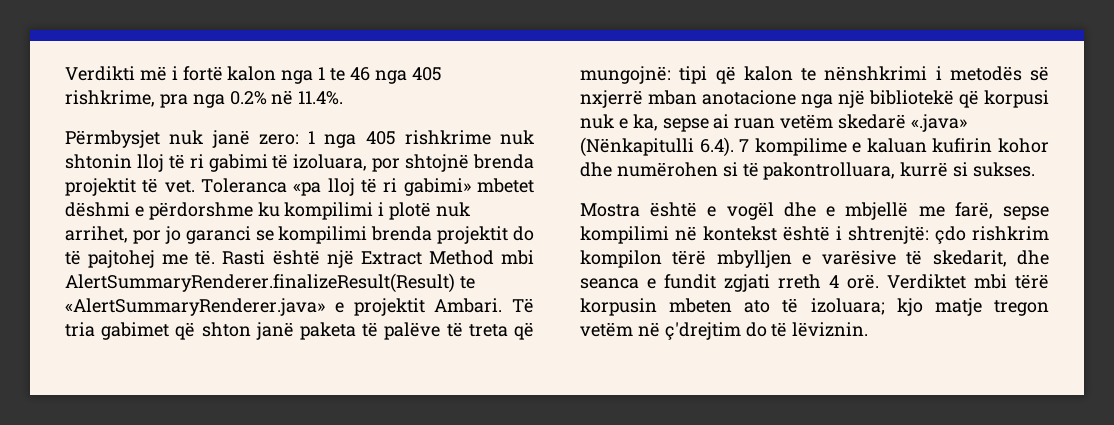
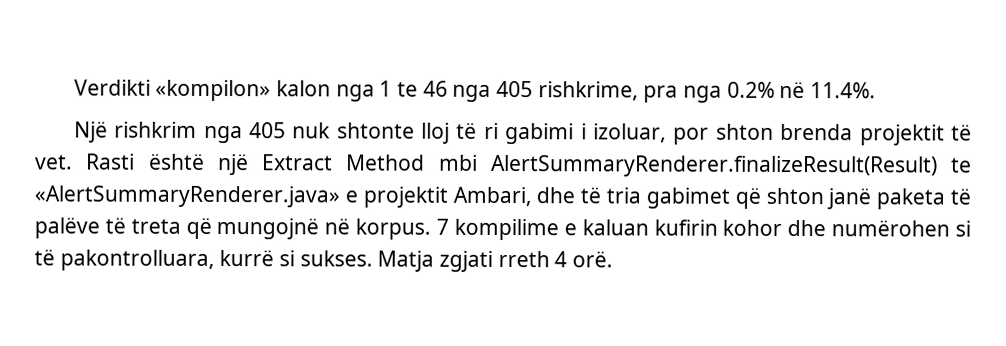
[139,66,223,81] më i fortë -> [155,79,272,102] «kompilon»
[65,130,534,148] [65,154,534,172] [65,178,534,196] [65,202,471,220] [65,226,534,244] [65,250,216,268] Përmbysjet nuk janë zero: 1 nga 405 rishkrime nuk shtonin lloj të ri gabimi të izoluara, por shtojnë brenda projektit të vet. Toleranca «pa lloj të ri gabimi» mbetet dëshmi e përdorshme ku kompilimi i plotë nuk arrihet, por jo garanci se kompilimi brenda projektit do të pajtohej me të. -> [73,121,973,146] [35,154,73,170] Një rishkrim nga 405 nuk shtonte lloj të ri gabimi i izoluar, por shton brenda projektit të vet.
[434,298,534,313] Ambari. Të -> [452,186,602,207] Ambari, dhe të
[580,66,1049,84] [580,90,1049,108] [580,114,967,132] [580,137,734,157] mungojnë: tipi që kalon te nënshkrimi i metodës së nxjerrë mban anotacione nga një bibliotekë që korpusi nuk e ka, sepse ai ruan vetëm skedarë «.java» (Nënkapitulli 6.4). -> [216,218,432,240] mungojnë në korpus.
[580,202,1049,220] [580,226,1049,244] [580,250,1049,268] [580,274,1049,292] [580,298,1049,316] [580,322,869,340] // Mostra është e vogël dhe e mbjellë me farë, sepse kompilimi në kontekst është i shtrenjtë: çdo rishkrim kompilon tërë mbylljen e varësive të skedarit, dhe seanca e fundit zgjati rreth 4 orë. Verdiktet mbi tërë korpusin mbeten ato të izoluara; kjo matje tregon vetëm në ç'drejtim do të lëviznin. -> [377,250,614,272] Matja zgjati rreth 4 orë.

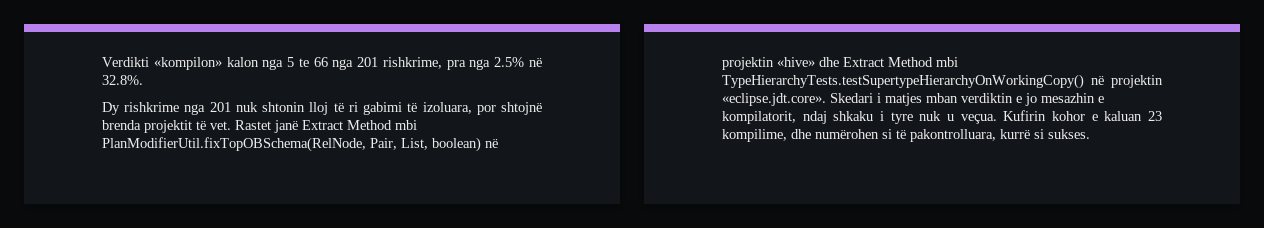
[379,80,877,103] [73,121,973,146] [35,153,972,178] [34,185,972,210] [34,217,783,241] 1 te 46 nga 405 rishkrime, pra nga 0.2% në 11.4%. // Një rishkrim nga 405 nuk shtonte lloj të ri gabimi i izoluar, por shton brenda projektit të vet. Rasti është një Extract Method mbi AlertSummaryRenderer.finalizeResult(Result) te «AlertSummaryRenderer.java» e projektit Ambari, dhe të tria gabimet që shton janë paketa të palëve të treta që mungojnë në korpus. 7 kompilime e kaluan kufirin kohor -> [287,57,542,70] [102,75,143,85] [102,102,542,115] [102,120,417,133] [102,137,498,152] [722,57,958,70] [722,74,1163,89] [722,93,1104,106] [722,110,1162,124] [722,129,787,142] 5 te 66 nga 201 rishkrime, pra nga 2.5% në 32.8%. // Dy rishkrime nga 201 nuk shtonin lloj të ri gabimi të izoluara, por shtojnë brenda projektit të vet. Rastet janë Extract Method mbi PlanModifierUtil.fixTopOBSchema(RelNode, Pair, List, boolean) në projektin «hive» dhe Extract Method mbi TypeHierarchyTests.testSupertypeHierarchyOnWorkingCopy() në projektin «eclipse.jdt.core». Skedari i matjes mban verdiktin e jo mesazhin e kompilatorit, ndaj shkaku i tyre nuk u veçua. Kufirin kohor e kaluan 23 kompilime,
[377,250,614,272] Matja zgjati rreth 4 orë. -> (1090, 134) none

